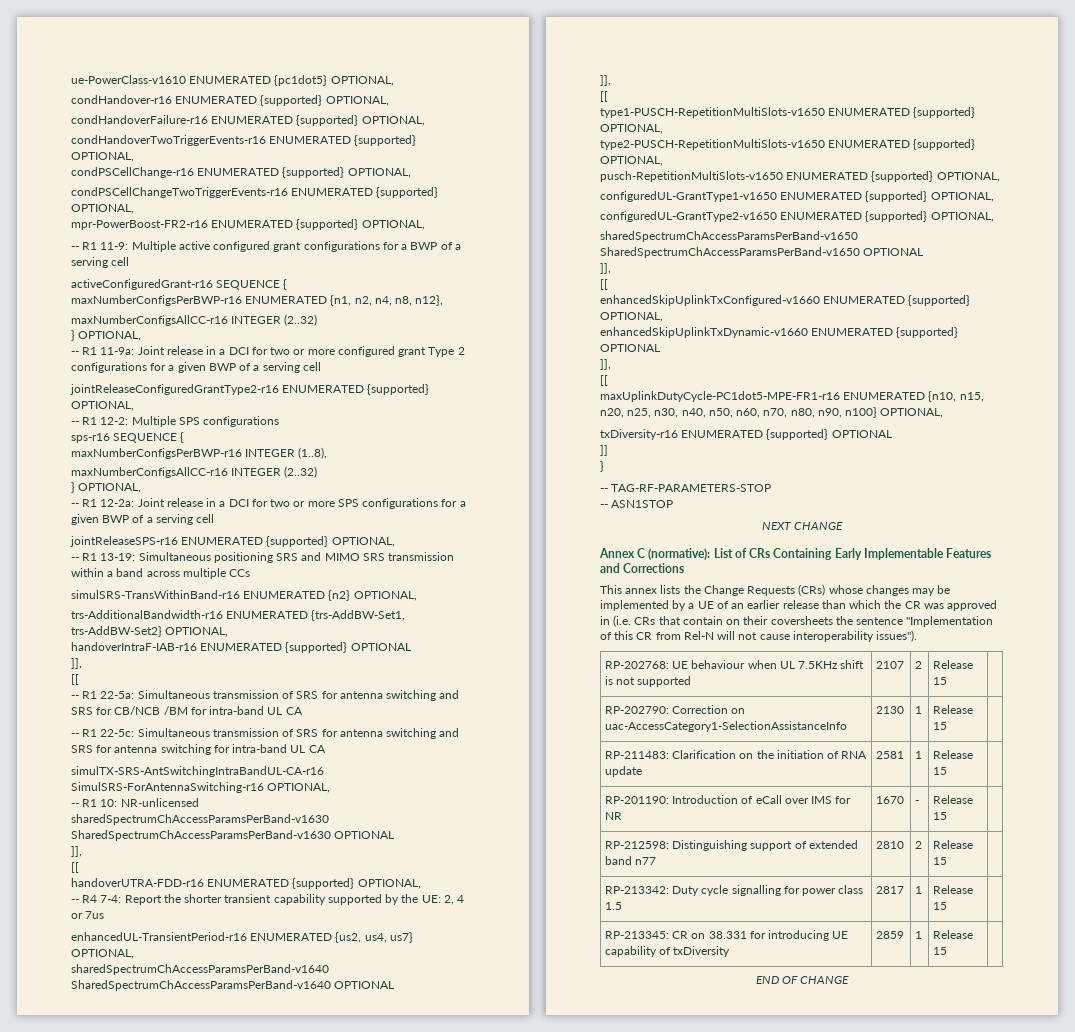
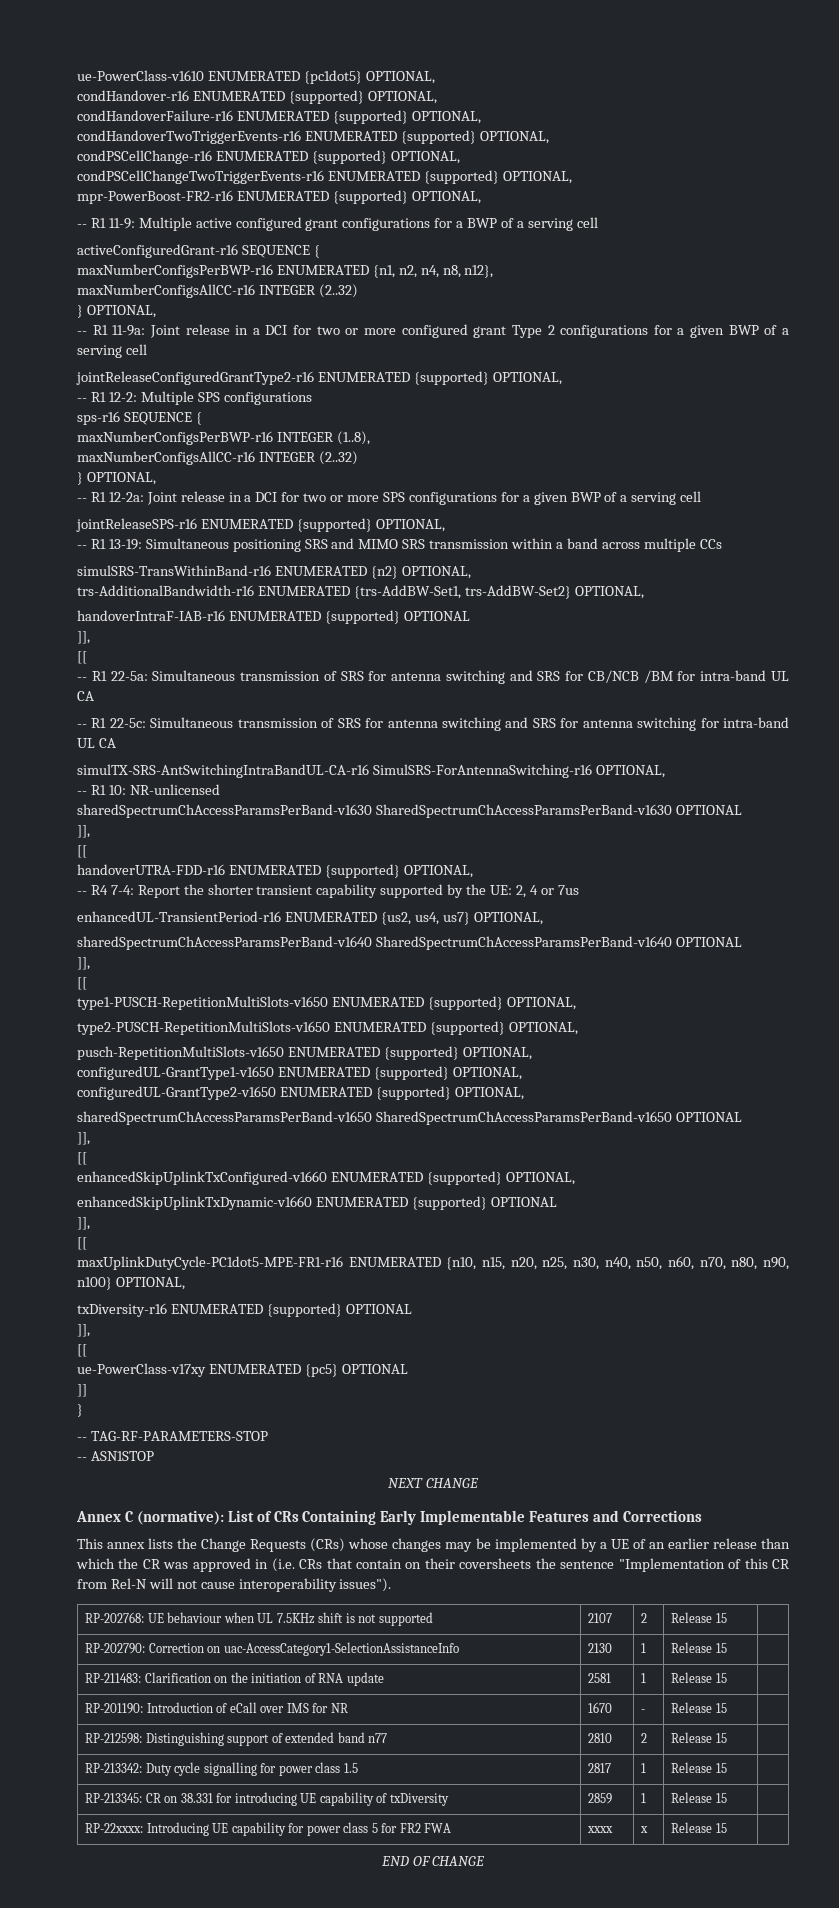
(892, 434) none -> [77,1324,90,1337] [77,1344,87,1357] [77,1363,408,1377] // ]], // [[ // ue-PowerClass-v17xy ENUMERATED {pc5} OPTIONAL
(947, 951) none -> [85,1822,452,1836] [587,1826,614,1833] [640,1826,649,1833] [671,1822,727,1833] // RP-22xxxx: Introducing UE capability for power class 5 for FR2 FWA | xxxx | x | Release 15 |

